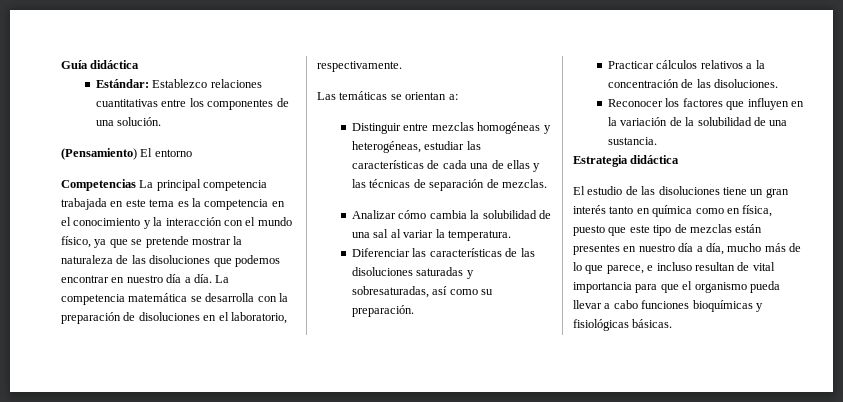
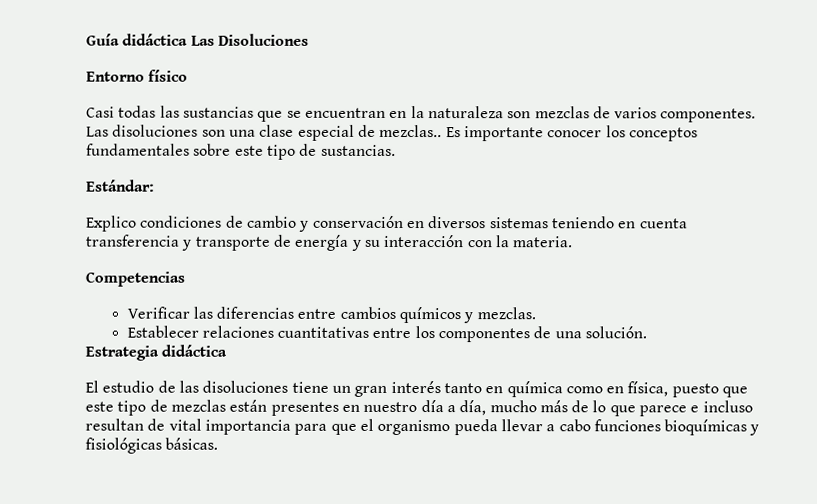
[96,79,208,88] // Estándar: Establezco -> [190,33,309,46] [86,69,189,82] [86,105,757,123] [86,124,698,142] [86,143,396,160] [86,179,155,192] [86,215,688,232] [86,234,574,251] [85,271,185,287] [126,306,536,324] [126,325,199,338] Las Disoluciones // Entorno físico // Casi todas las sustancias que se encuentran en la naturaleza son mezclas de varios componentes. Las disoluciones son una clase especial de mezclas.. Es importante conocer los conceptos fundamentales sobre este tipo de sustancias. // Estándar: // Explico condiciones de cambio y conservación en diversos sistemas teniendo en cuenta transferencia y transporte de energía y su interacción con la materia. // Competencias // Verificar las diferencias entre cambios químicos y mezclas. // Establecer
[61,148,192,160] [61,179,268,191] [61,198,285,210] [61,217,292,229] [61,236,243,248] [61,255,280,267] [61,274,230,283] [61,293,288,305] [61,312,287,324] [317,61,402,72] [317,91,458,100] [352,122,551,134] [352,141,481,153] [352,160,541,172] [352,179,547,191] [352,210,551,219] [352,229,511,241] [352,248,535,257] [352,267,474,279] [352,286,494,298] [352,305,415,317] [608,60,765,69] [608,79,779,88] [608,98,804,110] [608,117,788,126] [608,137,658,145] // (Pensamiento) El entorno // Competencias La principal competencia trabajada en este tema es la competencia en el conocimiento y la interacción con el mundo físico, ya que se pretende mostrar la naturaleza de las disoluciones que podemos encontrar en nuestro día a día. La competencia matemática se desarrolla con la preparación de disoluciones en el laboratorio, respectivamente. // Las temáticas se orientan a: // Distinguir entre mezclas homogéneas y heterogéneas, estudiar las características de cada una de ellas y las técnicas de separación de mezclas. // Analizar cómo cambia la solubilidad de una sal al variar la temperatura. // Diferenciar las características de las disoluciones saturadas y sobresaturadas, así como su preparación. // Practicar cálculos relativos a la concentración de las disoluciones. // Reconocer los factores que influyen en la variación de la solubilidad de una sustancia. -> (648, 332) none
[606,265,644,274] parece, -> [639,405,688,417] parece

